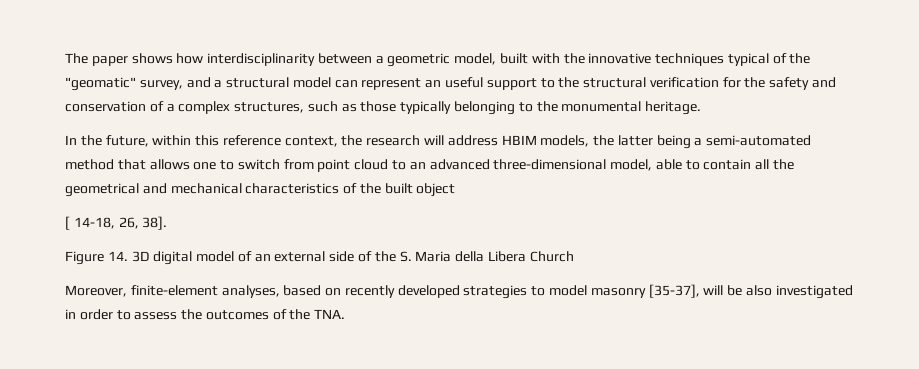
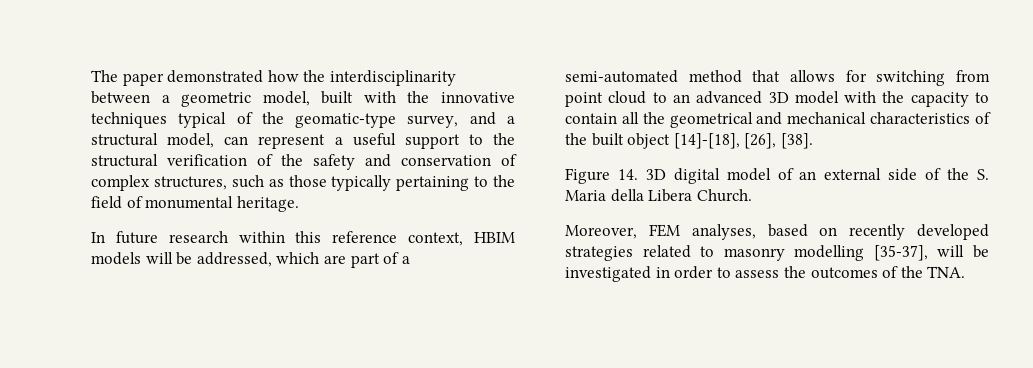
[131,53,204,64] shows how -> [167,70,326,83] demonstrated how the
[65,77,136,91] "geomatic" -> [295,113,397,128] geomatic-type
[292,77,331,88] model -> [167,133,215,148] model,
[425,80,442,88] an -> [334,137,343,145] a
[722,77,741,88] for -> [257,154,273,166] of
[166,104,175,112] a -> (517, 160) none
[454,101,558,115] belonging to the -> [396,175,515,191] [91,196,143,209] pertaining to the field of
[80,135,149,147] the future, -> [115,231,228,244] future research
[341,135,691,149] the research will address HBIM models, the latter being -> [474,232,515,243] [91,252,400,268] HBIM models will be addressed, which are part of
[193,159,280,170] one to switch -> [845,70,946,86] for switching
[493,159,682,171] three-dimensional model, able -> [768,91,969,107] 3D model with the capacity
[65,216,168,230] // [ 14-18, 26, 38]. -> [673,133,813,149] [14]-[18], [26], [38].
[529,251,574,262] Church -> [696,189,752,202] Church.
[130,285,218,296] finite-element -> [648,224,680,237] FEM
[531,285,646,298] to model masonry -> [642,245,865,261] related to masonry modelling
[745,285,772,296] also -> (989, 251) none

